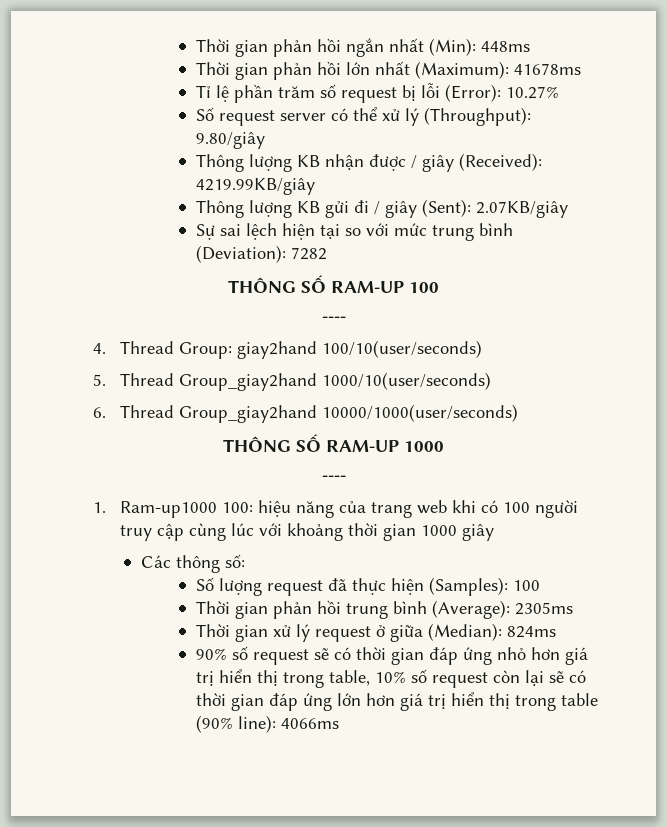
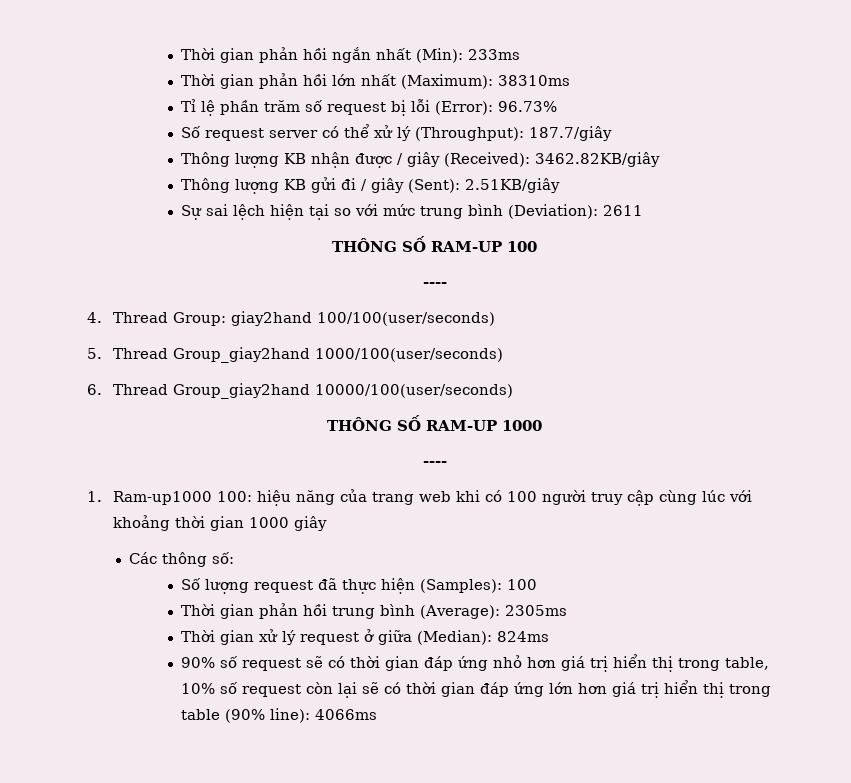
[480,41,530,52] 448ms -> [468,49,521,60] 233ms
[513,63,581,75] 41678ms -> [498,75,571,86] 38310ms
[505,86,559,99] 10.27% -> [498,101,558,112] 96.73%
[195,132,265,149] 9.80/giây -> [529,126,613,141] 187.7/giây
[195,178,315,195] 4219.99KB/giây -> [535,152,661,167] 3462.82KB/giây
[475,201,568,218] 2.07KB/giây -> [465,178,561,193] 2.51KB/giây
[290,247,327,260] 7282 -> [603,205,644,216] 2611
[322,340,483,358] 100/10(user/seconds) -> [316,312,495,326] 100/100(user/seconds)
[322,372,492,390] 1000/10(user/seconds) -> [314,348,503,362] 1000/100(user/seconds)
[322,404,519,422] 10000/1000(user/seconds) -> [314,384,513,398] 10000/100(user/seconds)

